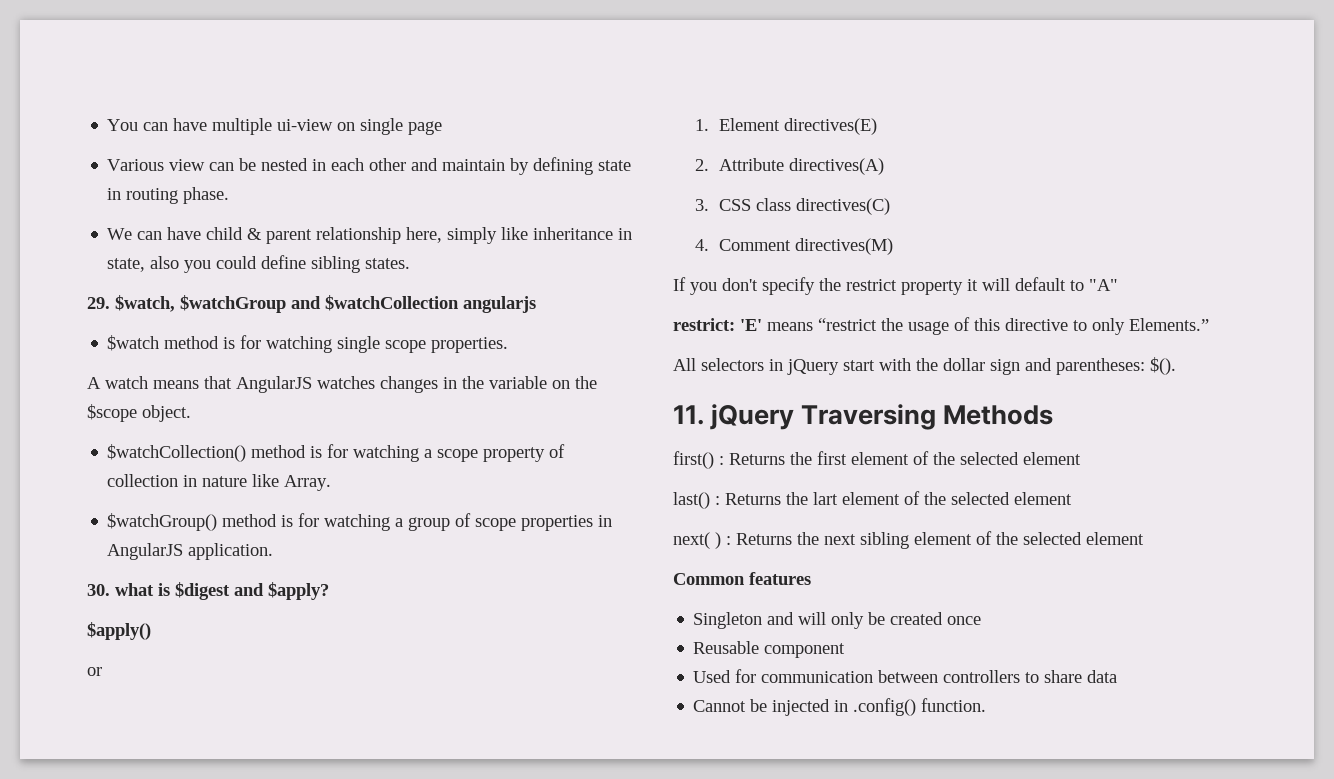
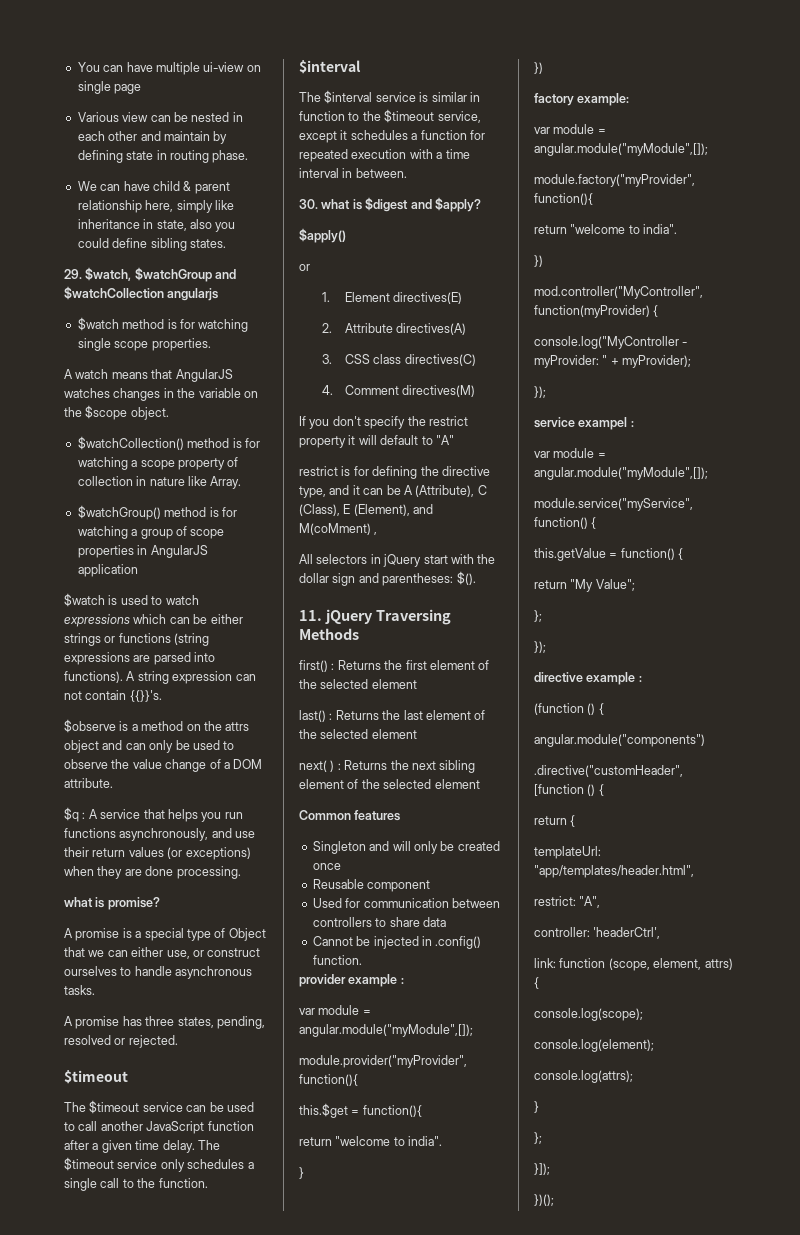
[188,543,274,560] application. -> [77,564,138,577] [64,593,199,607] [64,614,243,627] [64,633,210,646] [64,652,216,665] [64,671,256,684] [64,690,162,702] [64,719,250,733] [64,740,235,753] [64,759,263,772] [64,778,113,788] [64,807,243,822] [64,828,256,841] [64,847,251,860] [64,866,241,879] [64,897,160,910] [64,928,266,941] [64,947,261,959] [64,966,253,979] [64,985,95,995] [64,1016,265,1029] [64,1035,178,1048] [64,1070,128,1084] [64,1100,254,1114] [64,1121,254,1134] [64,1140,220,1153] [64,1157,254,1172] [64,1178,208,1191] [299,60,361,74] [299,90,480,104] [299,109,481,123] [299,130,485,143] [299,149,470,162] [299,168,407,178] application // $watch is used to watch expressions which can be either strings or functions (string expressions are parsed into functions). A string expression can not contain {{}}'s. // $observe is a method on the attrs object and can only be used to observe the value change of a DOM attribute. // $q : A service that helps you run functions asynchronously, and use their return values (or exceptions) when they are done processing. // what is promise? // A promise is a special type of Object that we can either use, or construct ourselves to handle asynchronous tasks. // A promise has three states, pending, resolved or rejected. // $timeout // The $timeout service can be used to call another JavaScript function after a given time delay. The $timeout service only schedules a single call to the function. // $interval // The $interval service is similar in function to the $timeout service, except it schedules a function for repeated execution with a time interval in between.
[673,317,1209,335] restrict: 'E' means “restrict the usage of this directive to only Elements.” -> [299,466,490,479] [299,485,487,498] [299,504,434,516] [299,523,378,535] restrict is for defining the directive type, and it can be A (Attribute), C (Class), E (Element), and M(coMment) ,
[813,492,838,505] lart -> [403,710,423,720] last
(987, 705) none -> [299,974,404,987] [299,1005,371,1015] [299,1024,473,1037] [299,1055,467,1068] [299,1074,358,1086] [299,1103,422,1118] [299,1136,443,1146] [299,1167,304,1179] [534,62,543,74] [534,93,630,106] [534,124,606,134] [534,143,708,156] [534,174,695,187] [534,193,593,205] [534,224,678,234] [534,255,543,267] [534,286,703,299] [534,305,659,318] [534,336,688,349] [534,355,692,368] [534,386,546,398] [534,417,634,430] [534,448,606,458] [534,467,708,480] [534,498,693,511] [534,517,597,529] [534,548,684,561] [534,579,635,592] [534,610,542,622] [534,641,546,653] [534,672,642,685] [534,703,604,715] [534,734,705,747] [534,765,683,777] [534,784,604,796] [534,815,576,827] [534,846,601,859] [534,865,694,878] [534,896,601,908] [534,927,661,939] [534,958,733,971] [534,977,539,989] [534,1008,643,1021] [534,1039,654,1052] [534,1070,633,1083] [534,1101,539,1113] [534,1132,542,1144] [534,1163,550,1175] [534,1194,554,1206] // provider example : // var module = angular.module("myModule",[]); // module.provider("myProvider", function(){ // this.$get = function(){ // return "welcome to india". // } // }) // factory example: // var module = angular.module("myModule",[]); // module.factory("myProvider", function(){ // return "welcome to india". // }) // mod.controller("MyController", function(myProvider) { // console.log("MyController - myProvider: " + myProvider); // }); // service exampel : // var module = angular.module("myModule",[]); // module.service("myService", function() { // this.getValue = function() { // return "My Value"; // }; // }); // directive example : // (function () { // angular.module("components") // .directive("customHeader", [function () { // return { // templateUrl: "app/templates/header.html", // restrict: "A", // controller: 'headerCtrl', // link: function (scope, element, attrs) { // console.log(scope); // console.log(element); // console.log(attrs); // } // }; // }]); // })();

